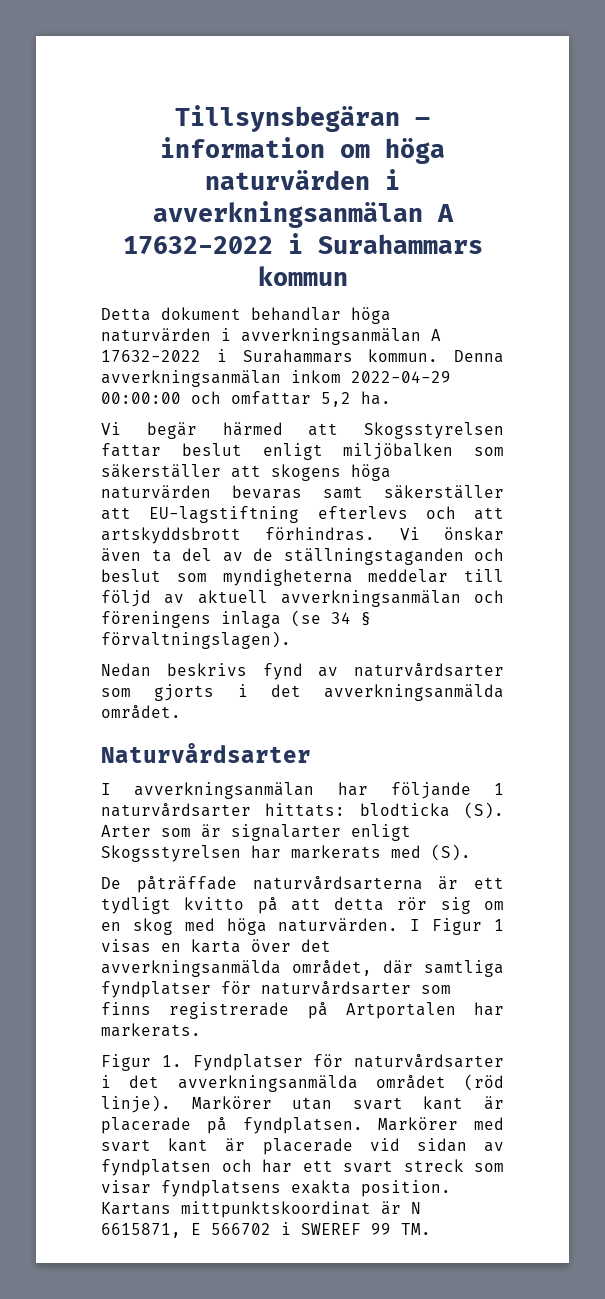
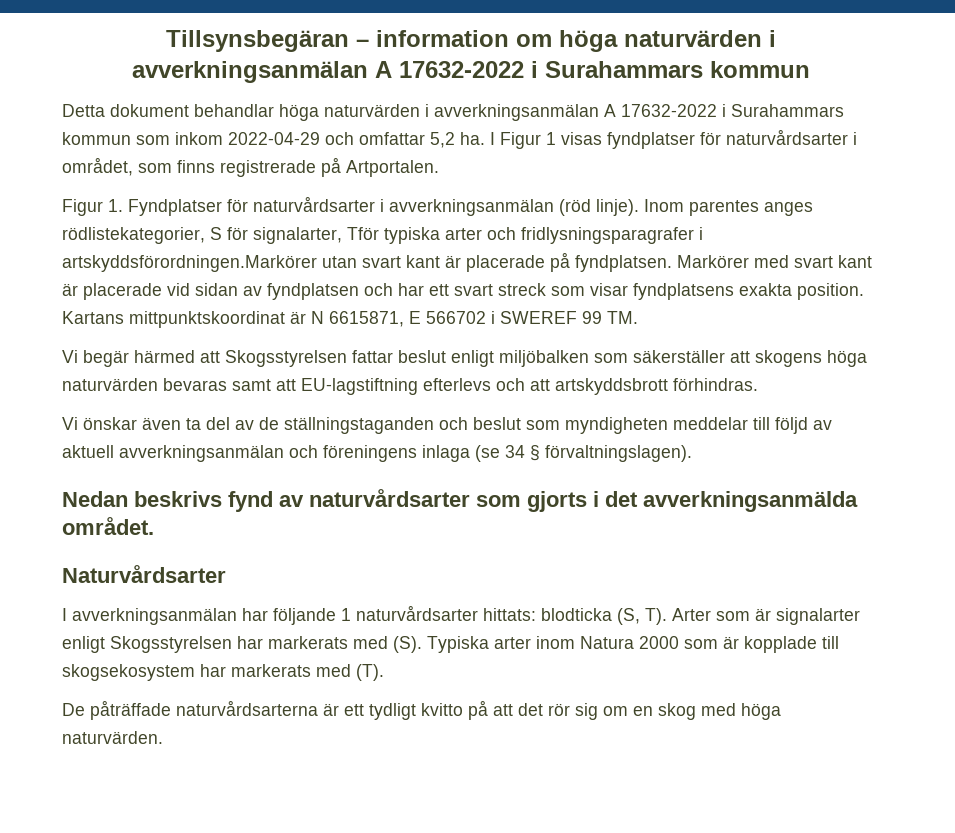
[368,349,504,363] [101,370,281,387] kommun. Denna avverkningsanmälan -> [62,132,170,145] kommun som
[101,392,181,404] 00:00:00 -> (320, 138) none
[101,422,504,439] [101,443,504,460] [101,464,391,481] [101,485,504,499] [101,506,504,523] [101,527,504,544] [101,548,504,565] [101,569,504,586] [101,590,504,607] [101,610,371,628] [101,631,291,649] [101,663,504,680] [101,684,504,701] [101,705,181,719] [101,743,311,763] [101,782,504,799] [101,802,504,819] [101,824,411,841] [101,844,471,862] [101,876,504,893] [101,897,504,914] [101,918,504,935] [101,939,331,953] [101,960,504,977] // Vi begär härmed att Skogsstyrelsen fattar beslut enligt miljöbalken som säkerställer att skogens höga naturvärden bevaras samt säkerställer att EU-lagstiftning efterlevs och att artskyddsbrott förhindras. Vi önskar även ta del av de ställningstaganden och beslut som myndigheterna meddelar till följd av aktuell avverkningsanmälan och föreningens inlaga (se 34 § förvaltningslagen). // Nedan beskrivs fynd av naturvårdsarter som gjorts i det avverkningsanmälda området. // Naturvårdsarter // I avverkningsanmälan har följande 1 naturvårdsarter hittats: blodticka (S). Arter som är signalarter enligt Skogsstyrelsen har markerats med (S). // De påträffade naturvårdsarterna är ett tydligt kvitto på att detta rör sig om en skog med höga naturvärden. I Figur 1 visas en karta över det avverkningsanmälda området, där samtliga -> [490,132,602,149] I Figur 1 visas
(411, 988) none -> [853,132,857,145] [62,157,133,176] i området,
[345,1002,504,1019] [101,1023,201,1037] Artportalen har markerats. -> [346,160,439,177] Artportalen.
[129,1074,504,1092] [101,1095,272,1113] det avverkningsanmälda området (röd linje). Markörer -> [389,199,813,216] [62,227,703,244] [62,255,317,272] avverkningsanmälan (röd linje). Inom parentes anges rödlistekategorier, S för signalarter, Tför typiska arter och fridlysningsparagrafer i artskyddsförordningen.Markörer
(431, 1229) none -> [62,350,867,367] [62,378,758,395] [62,417,832,434] [62,445,692,462] [62,489,858,512] [62,517,154,535] [62,565,226,583] [62,605,860,625] [62,636,839,653] [62,664,384,681] [62,700,781,720] [62,731,163,744] // Vi begär härmed att Skogsstyrelsen fattar beslut enligt miljöbalken som säkerställer att skogens höga naturvärden bevaras samt att EU-lagstiftning efterlevs och att artskyddsbrott förhindras. // Vi önskar även ta del av de ställningstaganden och beslut som myndigheten meddelar till följd av aktuell avverkningsanmälan och föreningens inlaga (se 34 § förvaltningslagen). // Nedan beskrivs fynd av naturvårdsarter som gjorts i det avverkningsanmälda området. // Naturvårdsarter // I avverkningsanmälan har följande 1 naturvårdsarter hittats: blodticka (S, T). Arter som är signalarter enligt Skogsstyrelsen har markerats med (S). Typiska arter inom Natura 2000 som är kopplade till skogsekosystem har markerats med (T). // De påträffade naturvårdsarterna är ett tydligt kvitto på att det rör sig om en skog med höga naturvärden.

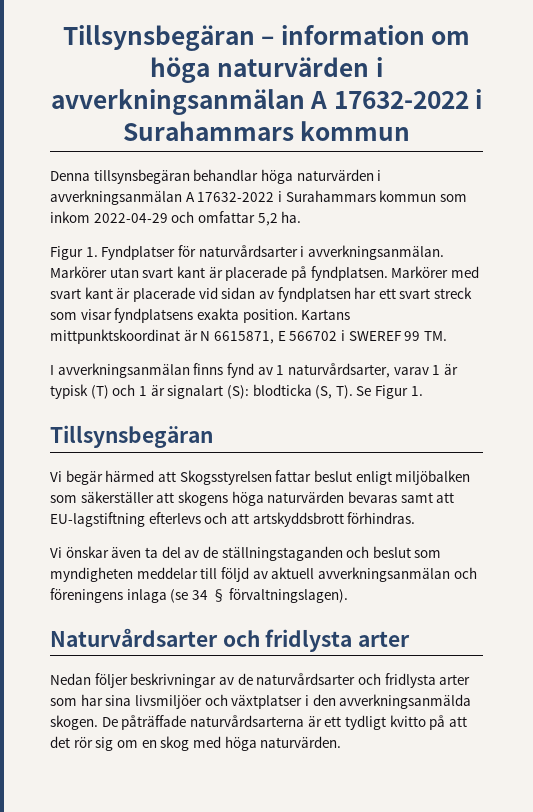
[62,104,189,117] Detta dokument -> [50,169,190,184] Denna tillsynsbegäran
[490,129,857,149] [62,157,439,177] I Figur 1 visas fyndplatser för naturvårdsarter i området, som finns registrerade på Artportalen. -> (302, 217) none
[389,199,813,216] [62,227,703,244] [62,255,317,272] avverkningsanmälan (röd linje). Inom parentes anges rödlistekategorier, S för signalarter, Tför typiska arter och fridlysningsparagrafer i artskyddsförordningen.Markörer -> [307,245,444,260] [50,266,107,278] avverkningsanmälan. Markörer
[364,283,393,296] och -> (351, 294) none
(638, 317) none -> [50,363,458,378] [50,384,423,399] [50,425,213,448] // I avverkningsanmälan finns fynd av 1 naturvårdsarter, varav 1 är typisk (T) och 1 är signalart (S): blodticka (S, T). Se Figur 1. // Tillsynsbegäran
[62,489,858,512] [62,517,154,535] [62,565,226,583] [62,605,860,625] [62,636,839,653] [62,664,384,681] Nedan beskrivs fynd av naturvårdsarter som gjorts i det avverkningsanmälda området. // Naturvårdsarter // I avverkningsanmälan har följande 1 naturvårdsarter hittats: blodticka (S, T). Arter som är signalarter enligt Skogsstyrelsen har markerats med (S). Typiska arter inom Natura 2000 som är kopplade till skogsekosystem har markerats med (T). // -> [50,628,411,652] [50,673,471,688] [50,694,472,709] [50,715,98,730] Naturvårdsarter och fridlysta arter // Nedan följer beskrivningar av de naturvårdsarter och fridlysta arter som har sina livsmiljöer och växtplatser i den avverkningsanmälda skogen.

